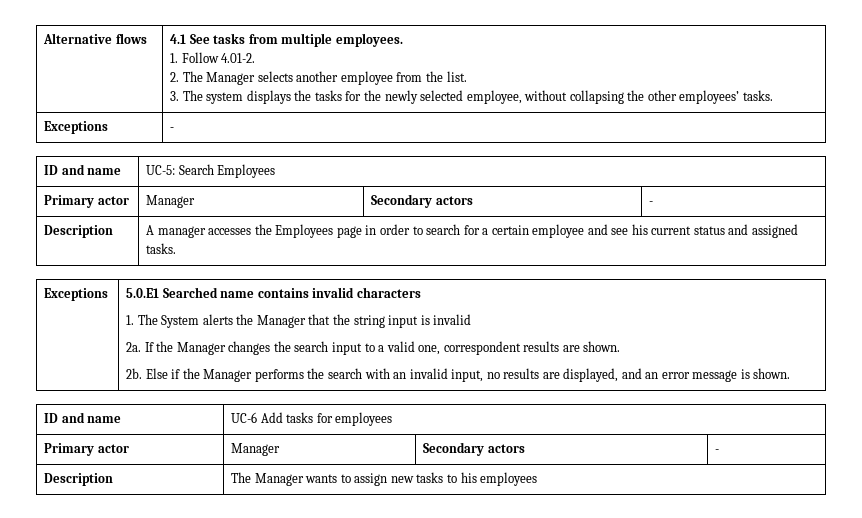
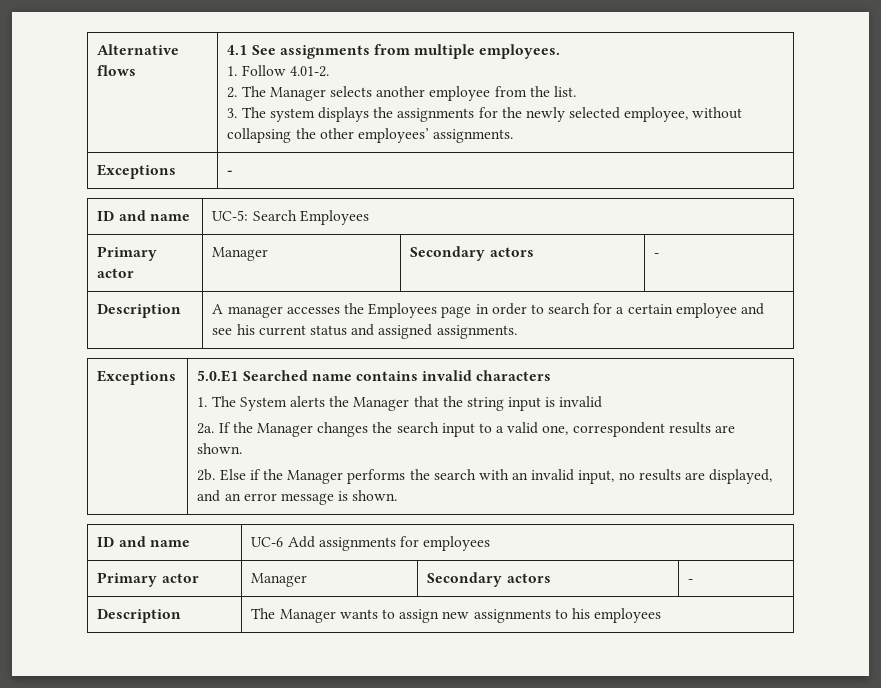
[213,33,246,44] tasks -> [279,45,370,59] assignments
[314,90,342,101] tasks -> [397,108,475,122] assignments
[742,90,773,101] tasks. -> [433,129,514,143] assignments.
[146,243,177,254] tasks. -> [436,325,517,339] assignments.
[286,412,314,423] tasks -> [318,537,396,551] assignments
[416,472,444,483] tasks -> [473,609,551,623] assignments

